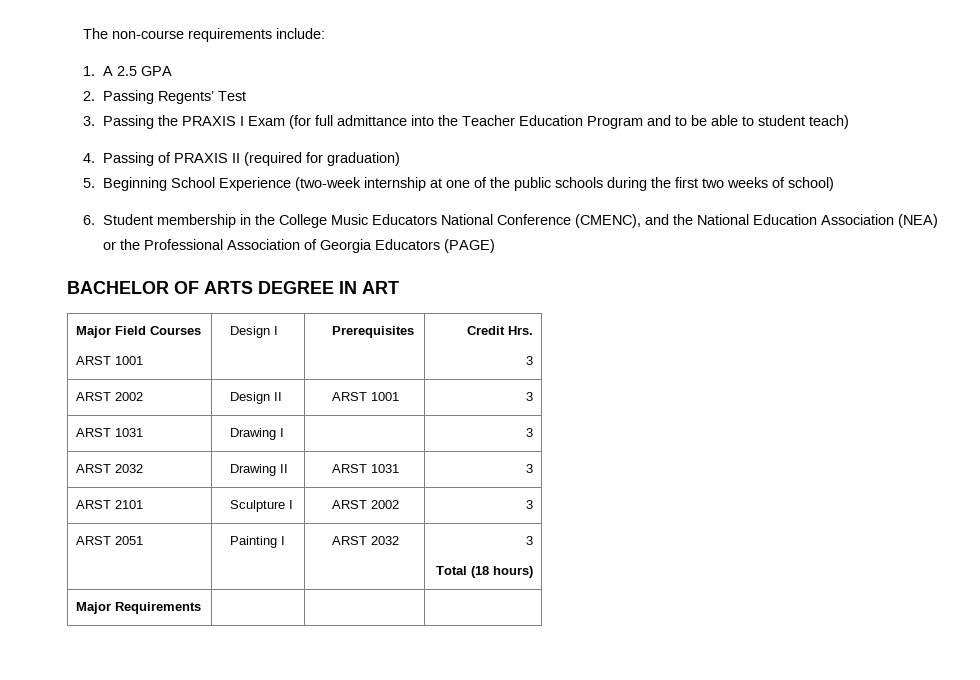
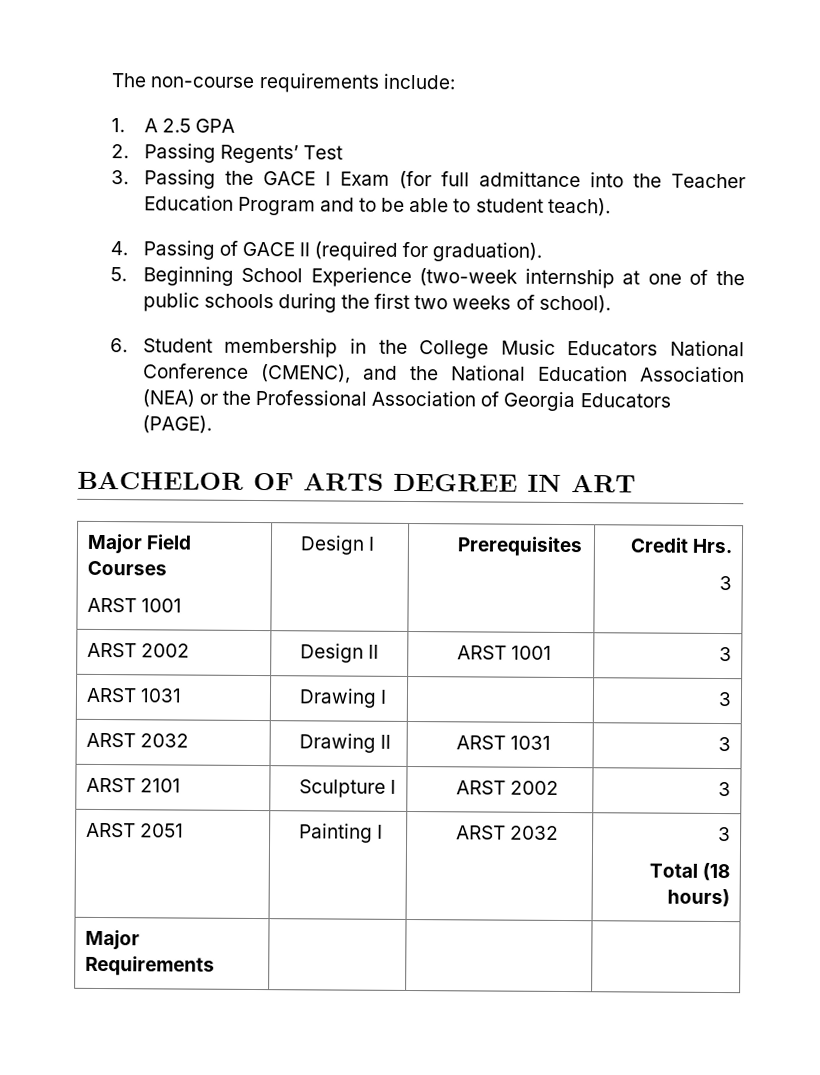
[181,116,236,126] PRAXIS -> [262,171,316,186] GACE
[808,115,849,129] teach) -> [547,197,611,217] teach).
[173,153,228,163] PRAXIS -> [241,241,295,257] GACE
[326,152,400,166] graduation) -> [432,242,543,262] graduation).
[787,177,834,191] school) -> [538,294,611,314] school).
[443,239,495,253] (PAGE) -> [141,415,212,434] (PAGE).

